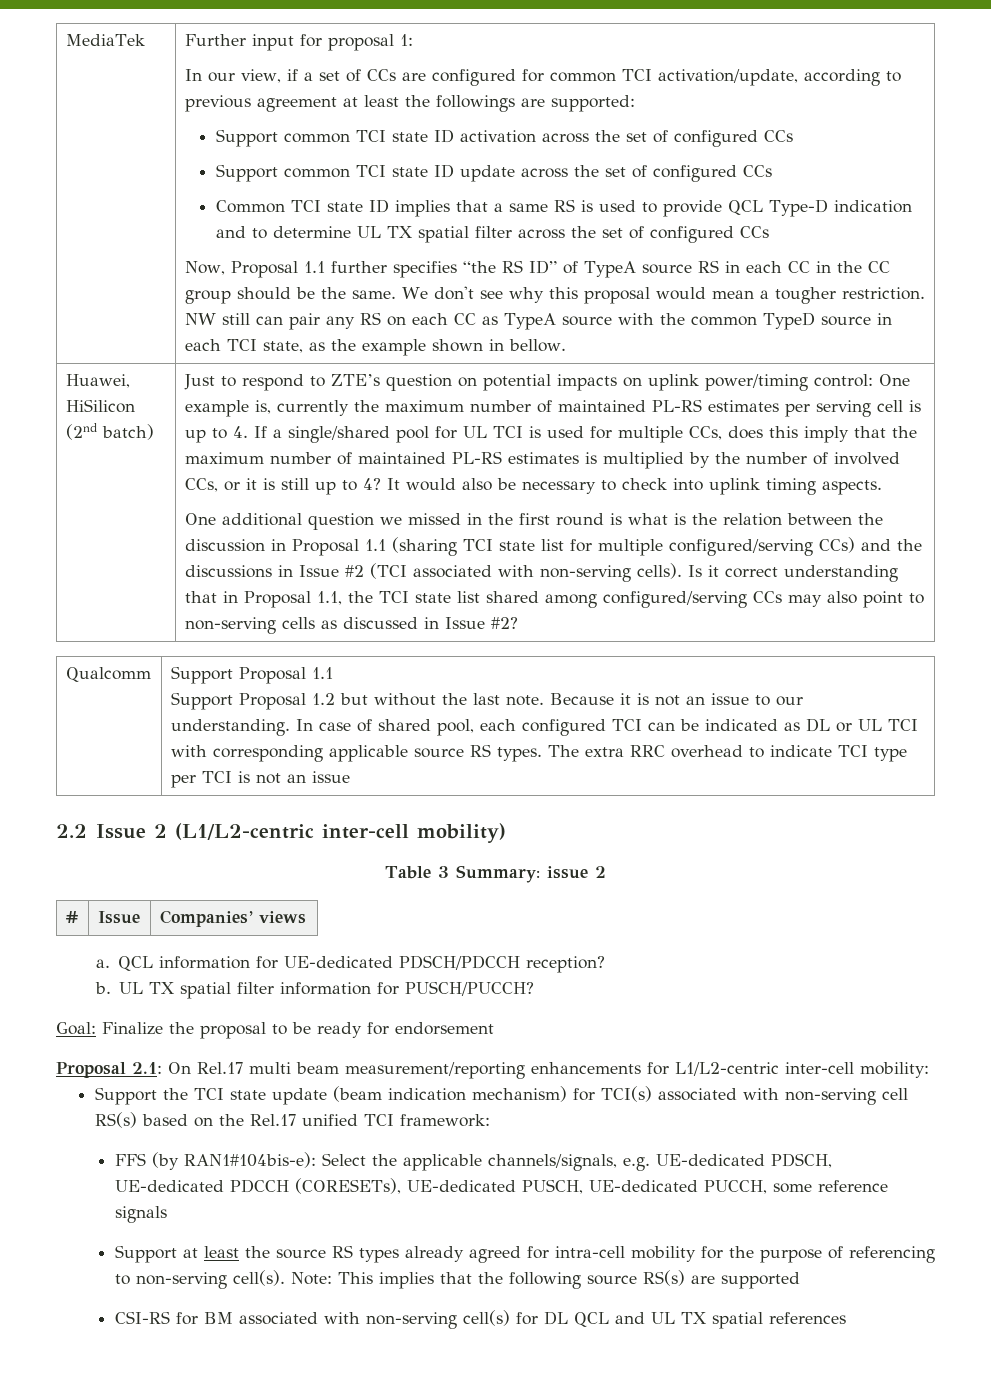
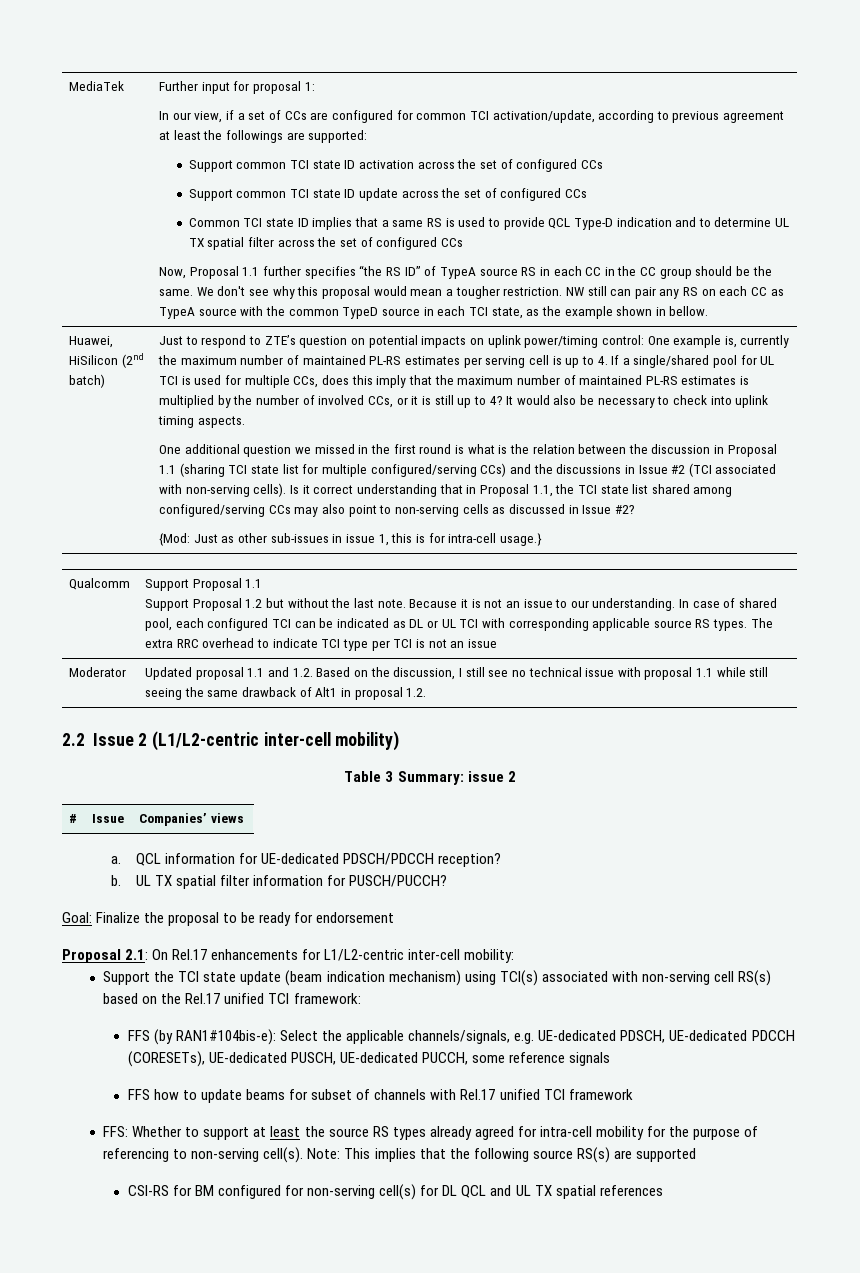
(518, 623) none -> [159,533,542,546] // {Mod: Just as other sub-issues in issue 1, this is for intra-cell usage.}
(350, 777) none -> [69,667,127,677] [145,667,769,680] [145,687,427,700] // Moderator | Updated proposal 1.1 and 1.2. Based on the discussion, I still see no technical issue with proposal 1.1 while still seeing the same drawback of Alt1 in proposal 1.2.
[249,1062,525,1079] multi beam measurement/reporting -> (208, 954) none
[573,1088,596,1101] for -> [464,971,496,985] using
[114,1245,177,1263] Support -> [127,1089,633,1103] [103,1126,250,1140] FFS how to update beams for subset of channels with Rel.17 unified TCI framework // FFS: Whether to support
[238,1312,360,1325] associated with -> [218,1185,305,1199] configured for

